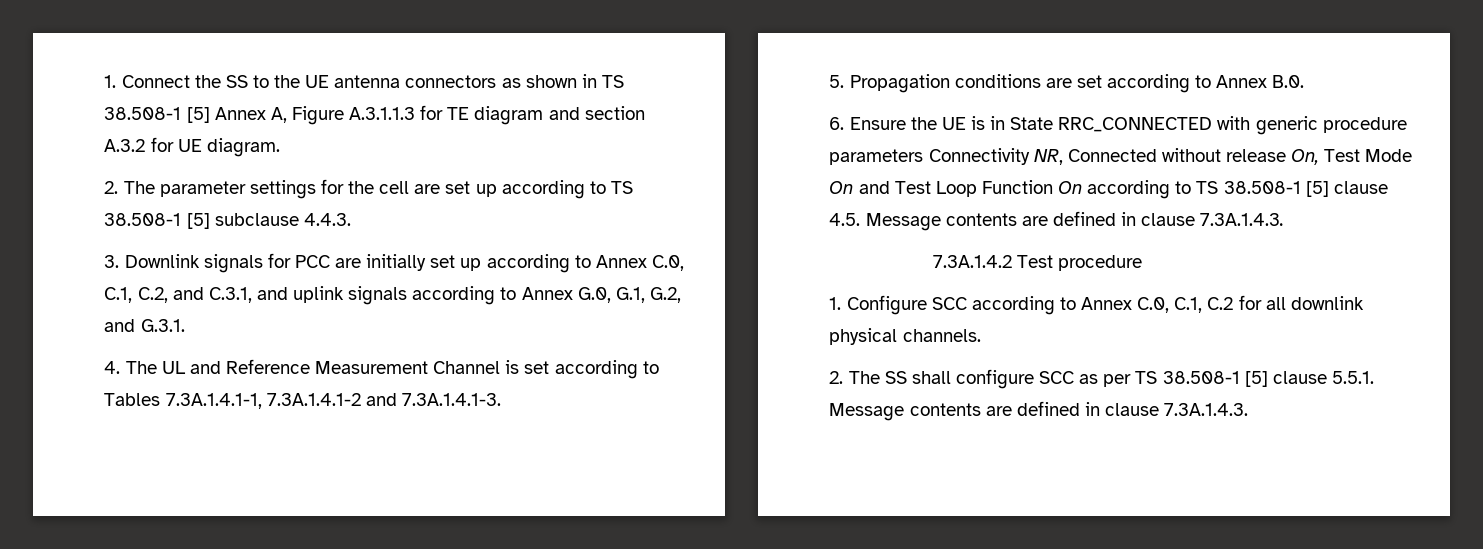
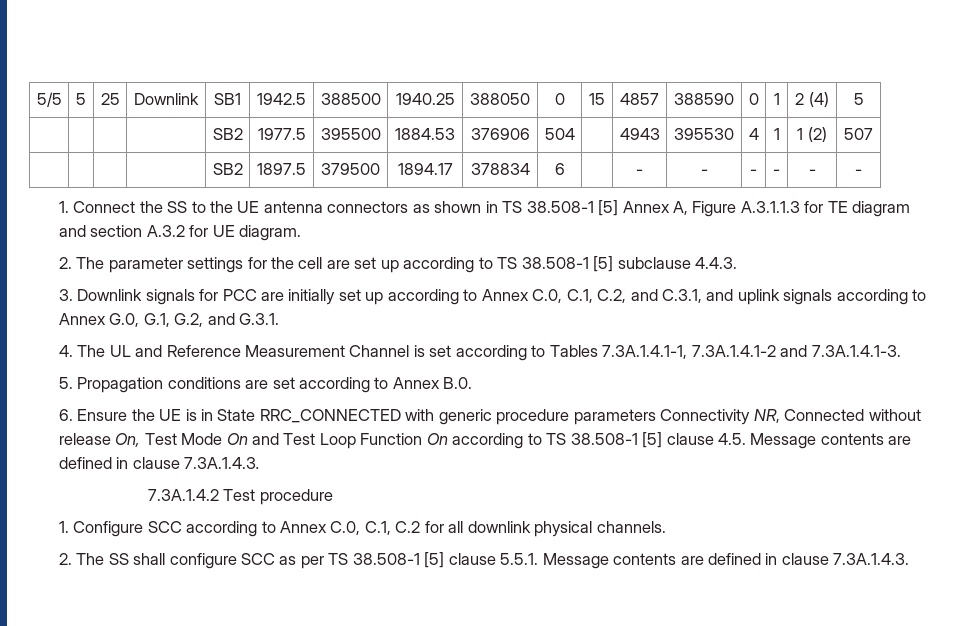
(104, 81) none -> [36,92,62,107] [76,93,86,105] [100,93,120,105] [134,93,199,105] [214,93,241,105] [257,93,306,105] [320,93,381,105] [395,93,455,105] [470,93,530,105] [554,93,565,105] [589,93,605,105] [620,93,659,105] [674,93,734,105] [748,93,759,105] [773,93,780,105] [795,92,829,107] [853,93,864,105] [212,128,243,140] [257,128,306,140] [320,128,381,140] [395,128,455,140] [470,128,530,140] [544,128,575,140] [619,128,660,140] [674,128,734,140] [748,128,759,140] [773,128,780,140] [797,127,827,142] [844,128,873,140] [212,163,243,175] [257,163,306,175] [321,163,380,175] [397,163,453,175] [470,163,530,175] [554,163,565,175] [636,169,643,175] [700,169,708,175] [750,169,757,175] [773,169,780,175] [808,169,816,175] [855,169,862,175] 5/5 | 5 | 25 | Downlink | SB1 | 1942.5 | 388500 | 1940.25 | 388050 | 0 | 15 | 4857 | 388590 | 0 | 1 | 2 (4) | 5 // | | | | SB2 | 1977.5 | 395500 | 1884.53 | 376906 | 504 | | 4943 | 395530 | 4 | 1 | 1 (2) | 507 // | | | | SB2 | 1897.5 | 379500 | 1894.17 | 378834 | 6 | | - | - | - | - | - | - //

